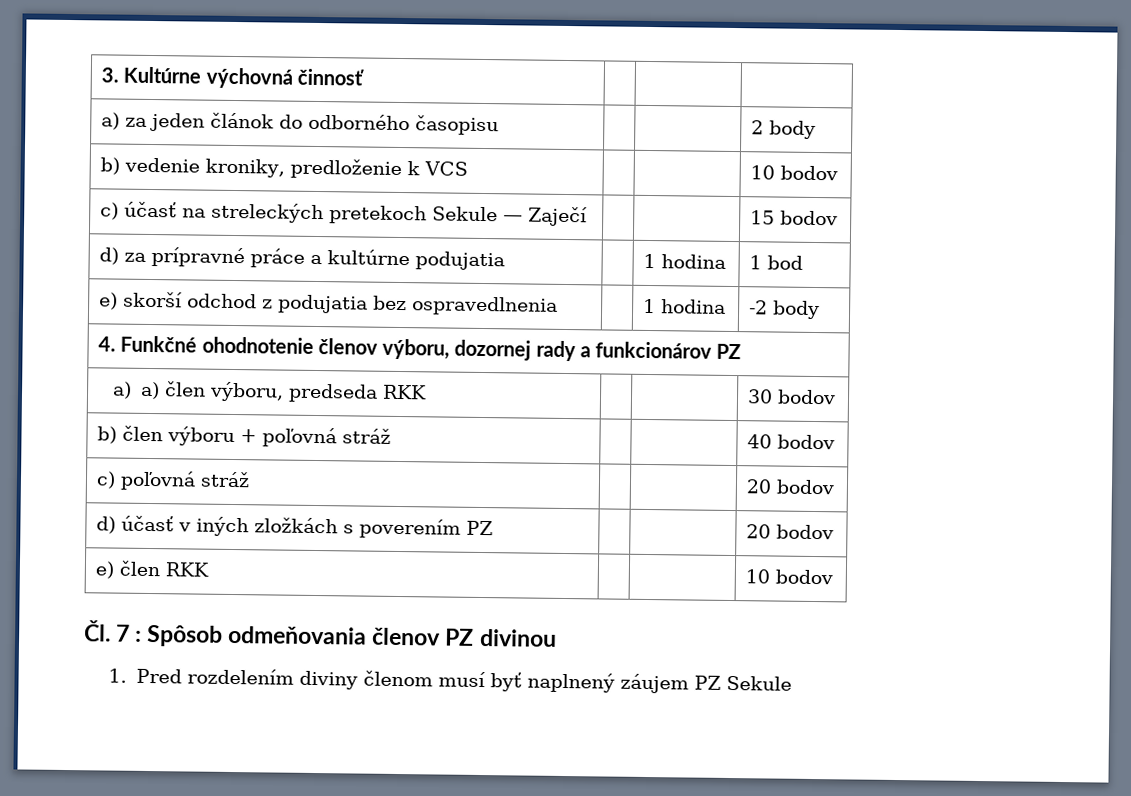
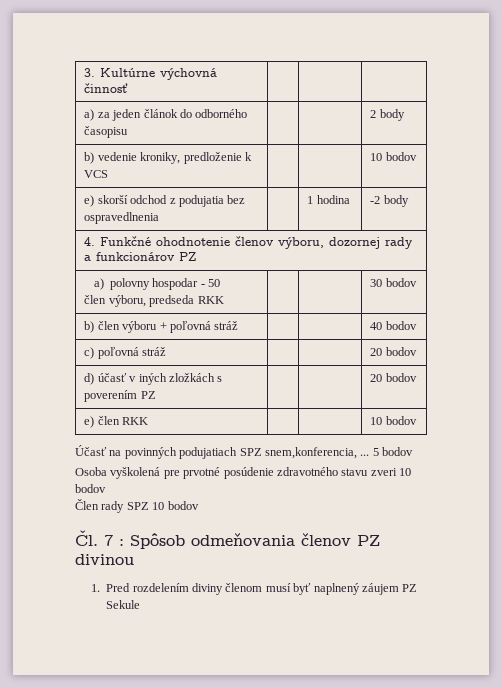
[99,201,588,227] [749,210,838,226] [98,246,505,271] [642,253,726,269] [748,255,803,270] // c) účasť na streleckých pretekoch Sekule — Zaječí | | | 15 bodov // d) za prípravné práce a kultúrne podujatia | | 1 hodina | 1 bod -> (417, 156) none
[139,381,160,400] a) -> [110,278,221,290] polovny hospodar - 50 //
(833, 577) none -> [75,445,413,459] [75,467,411,479] [75,484,106,493] [75,499,199,513] // Účasť na povinných podujatiach SPZ snem,konferencia, ... 5 bodov // Osoba vyškolená pre prvotné posúdenie zdravotného stavu zveri 10 bodov // Člen rady SPZ 10 bodov

